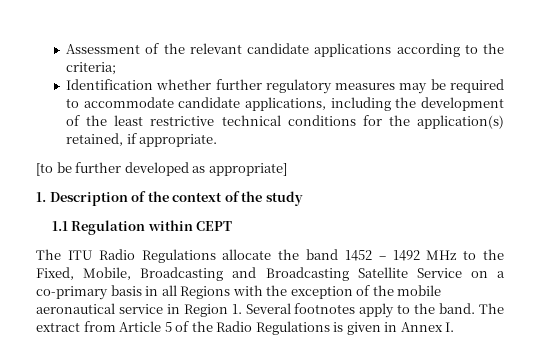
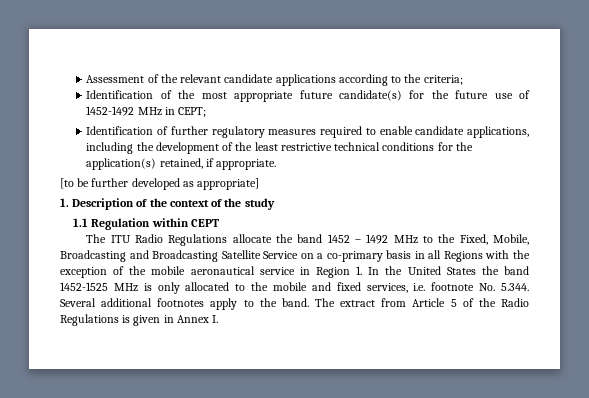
[156,79,212,90] whether -> [160,90,530,102] [86,106,207,117] [86,126,169,135] of the most appropriate future candidate(s) for the future use of 1452-1492 MHz in CEPT; // Identification of
[399,79,446,94] may be -> (317, 132) none
[83,97,174,108] accommodate -> [379,126,413,135] enable
[245,303,291,314] Several -> [368,266,530,275] [60,282,529,294] [60,298,153,307] In the United States the band 1452-1525 MHz is only allocated to the mobile and fixed services, i.e. footnote No. 5.344. Several additional

